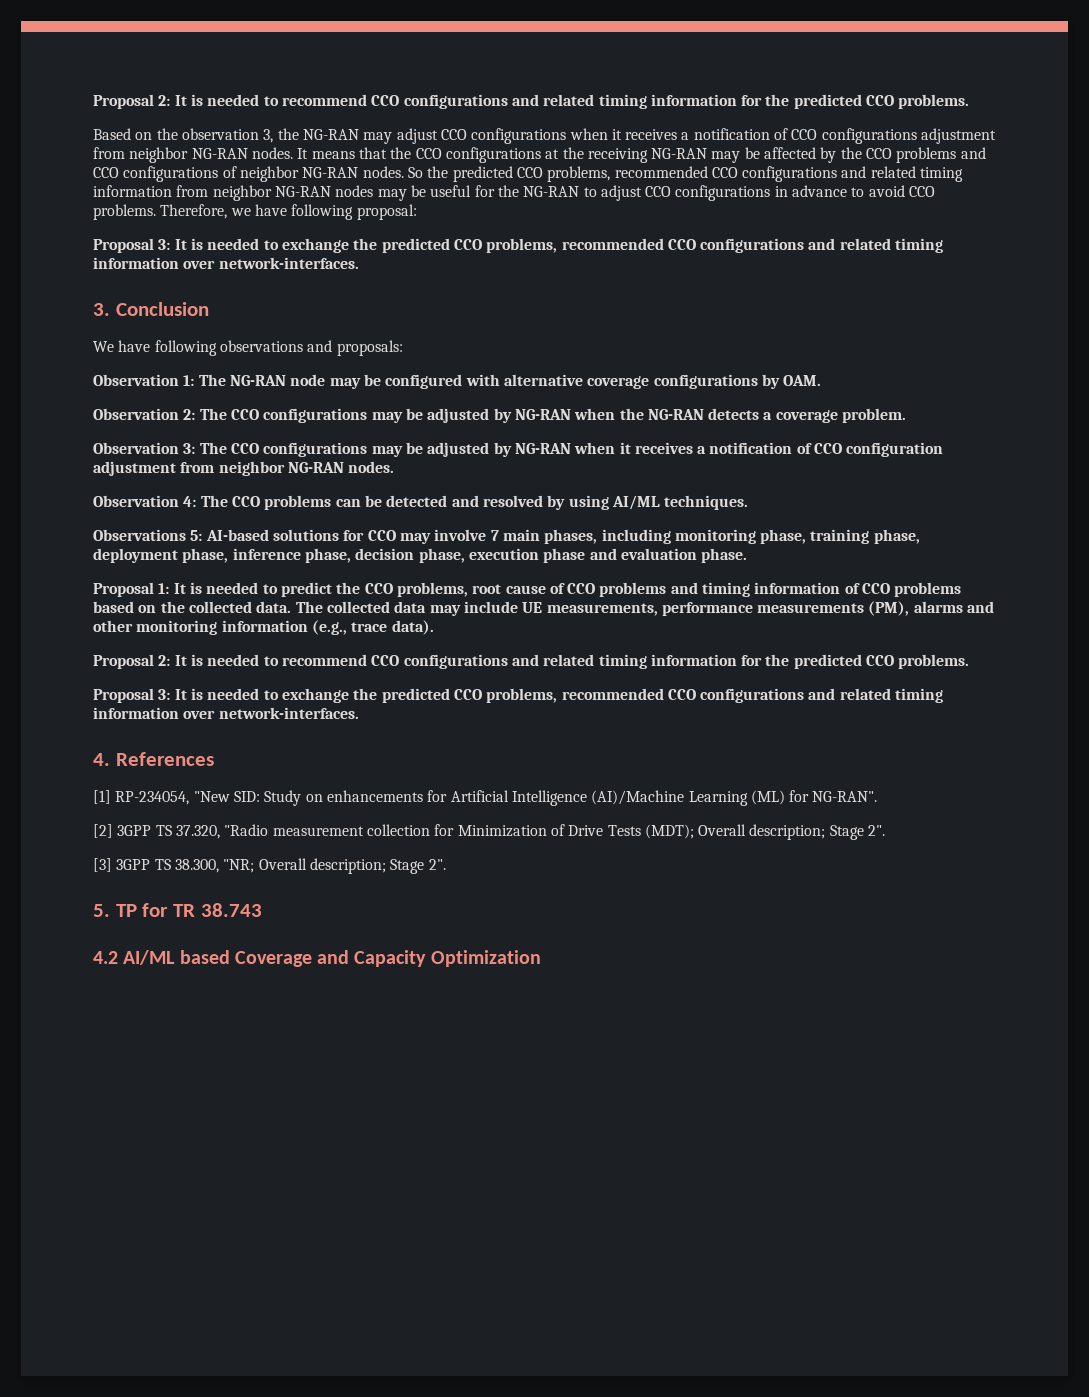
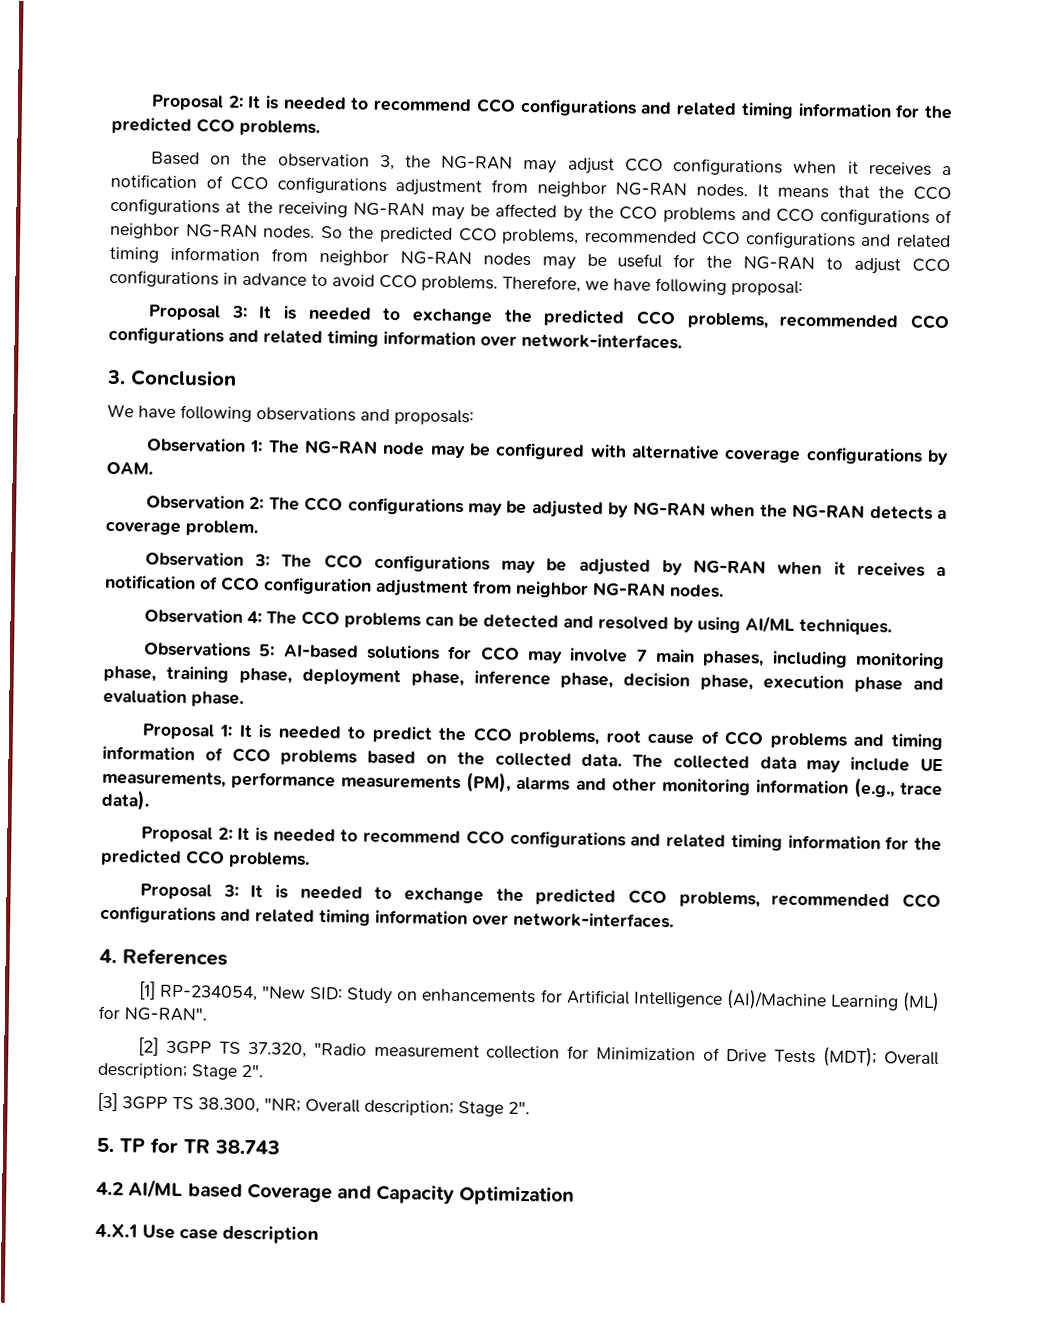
(541, 958) none -> [95,1223,319,1245] // 4.X.1 Use case description

